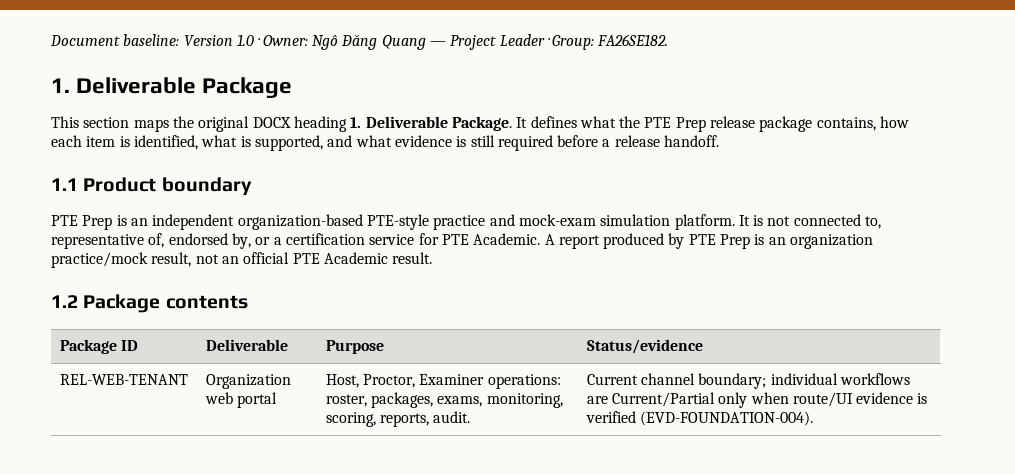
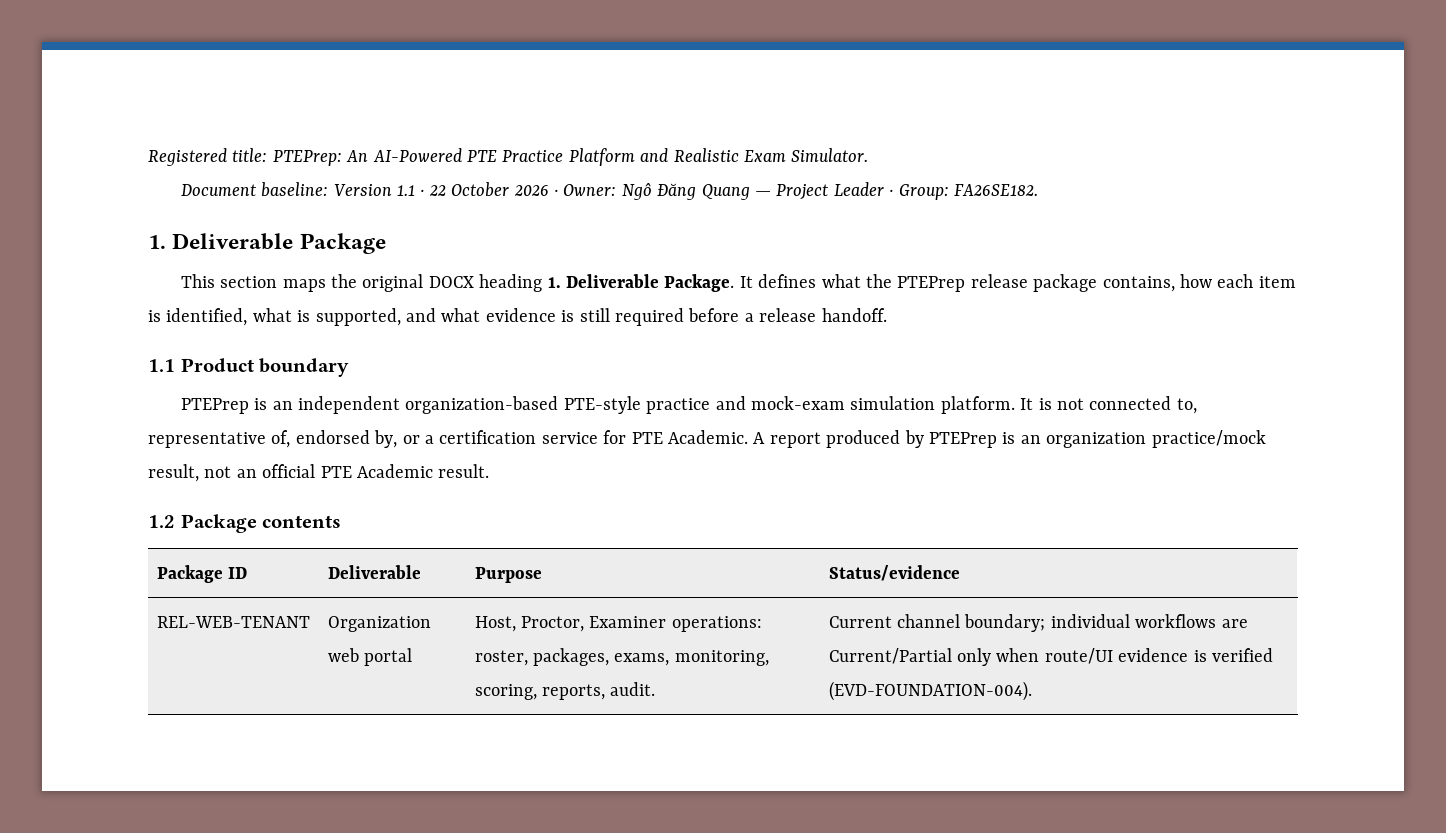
[50,34,254,46] Document baseline: Version 1.0 -> [148,148,869,166] [180,182,549,197] Registered title: PTEPrep: An AI-Powered PTE Practice Platform and Realistic Exam Simulator. // Document baseline: Version 1.1 · 22 October 2026
[644,117,706,132] PTE Prep -> [897,276,966,292] PTEPrep
[51,215,113,230] PTE Prep -> [180,398,249,414] PTEPrep
[688,234,751,249] PTE Prep -> [928,432,997,448] PTEPrep

